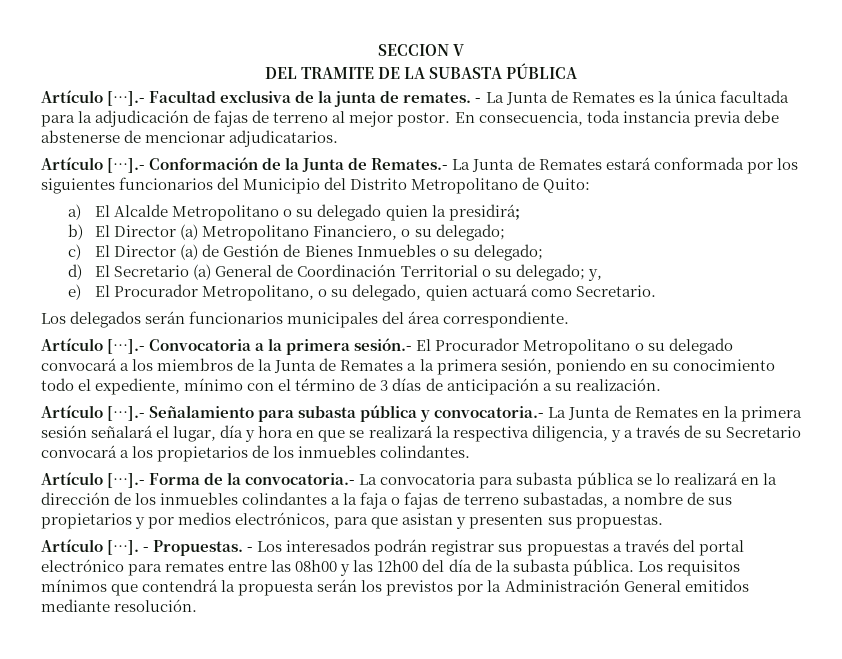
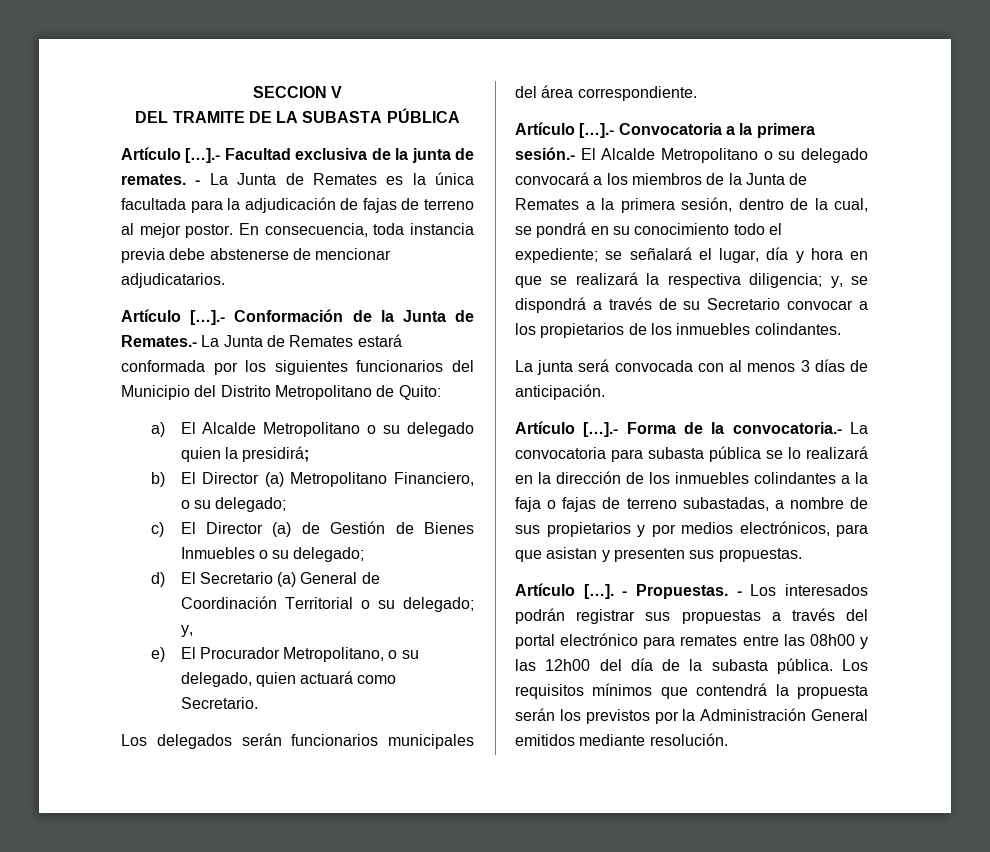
[435,338,520,351] Procurador -> [601,148,656,160] Alcalde
[555,358,626,375] poniendo -> [738,198,868,212] [515,222,587,238] dentro de la cual, se pondrá
[95,378,661,395] [41,405,802,422] [41,425,87,438] expediente, mínimo con el término de 3 días de anticipación a su realización. // Artículo […].- Señalamiento para subasta pública y convocatoria.- La Junta de Remates en la primera sesión -> [515,248,623,263] expediente; se
[531,425,621,442] diligencia, y -> [749,273,868,288] [515,297,586,313] diligencia; y, se dispondrá
[41,445,117,458] convocará -> [787,300,854,310] convocar
(471, 451) none -> [515,359,868,375] [515,384,605,400] // La junta será convocada con al menos 3 días de anticipación.

